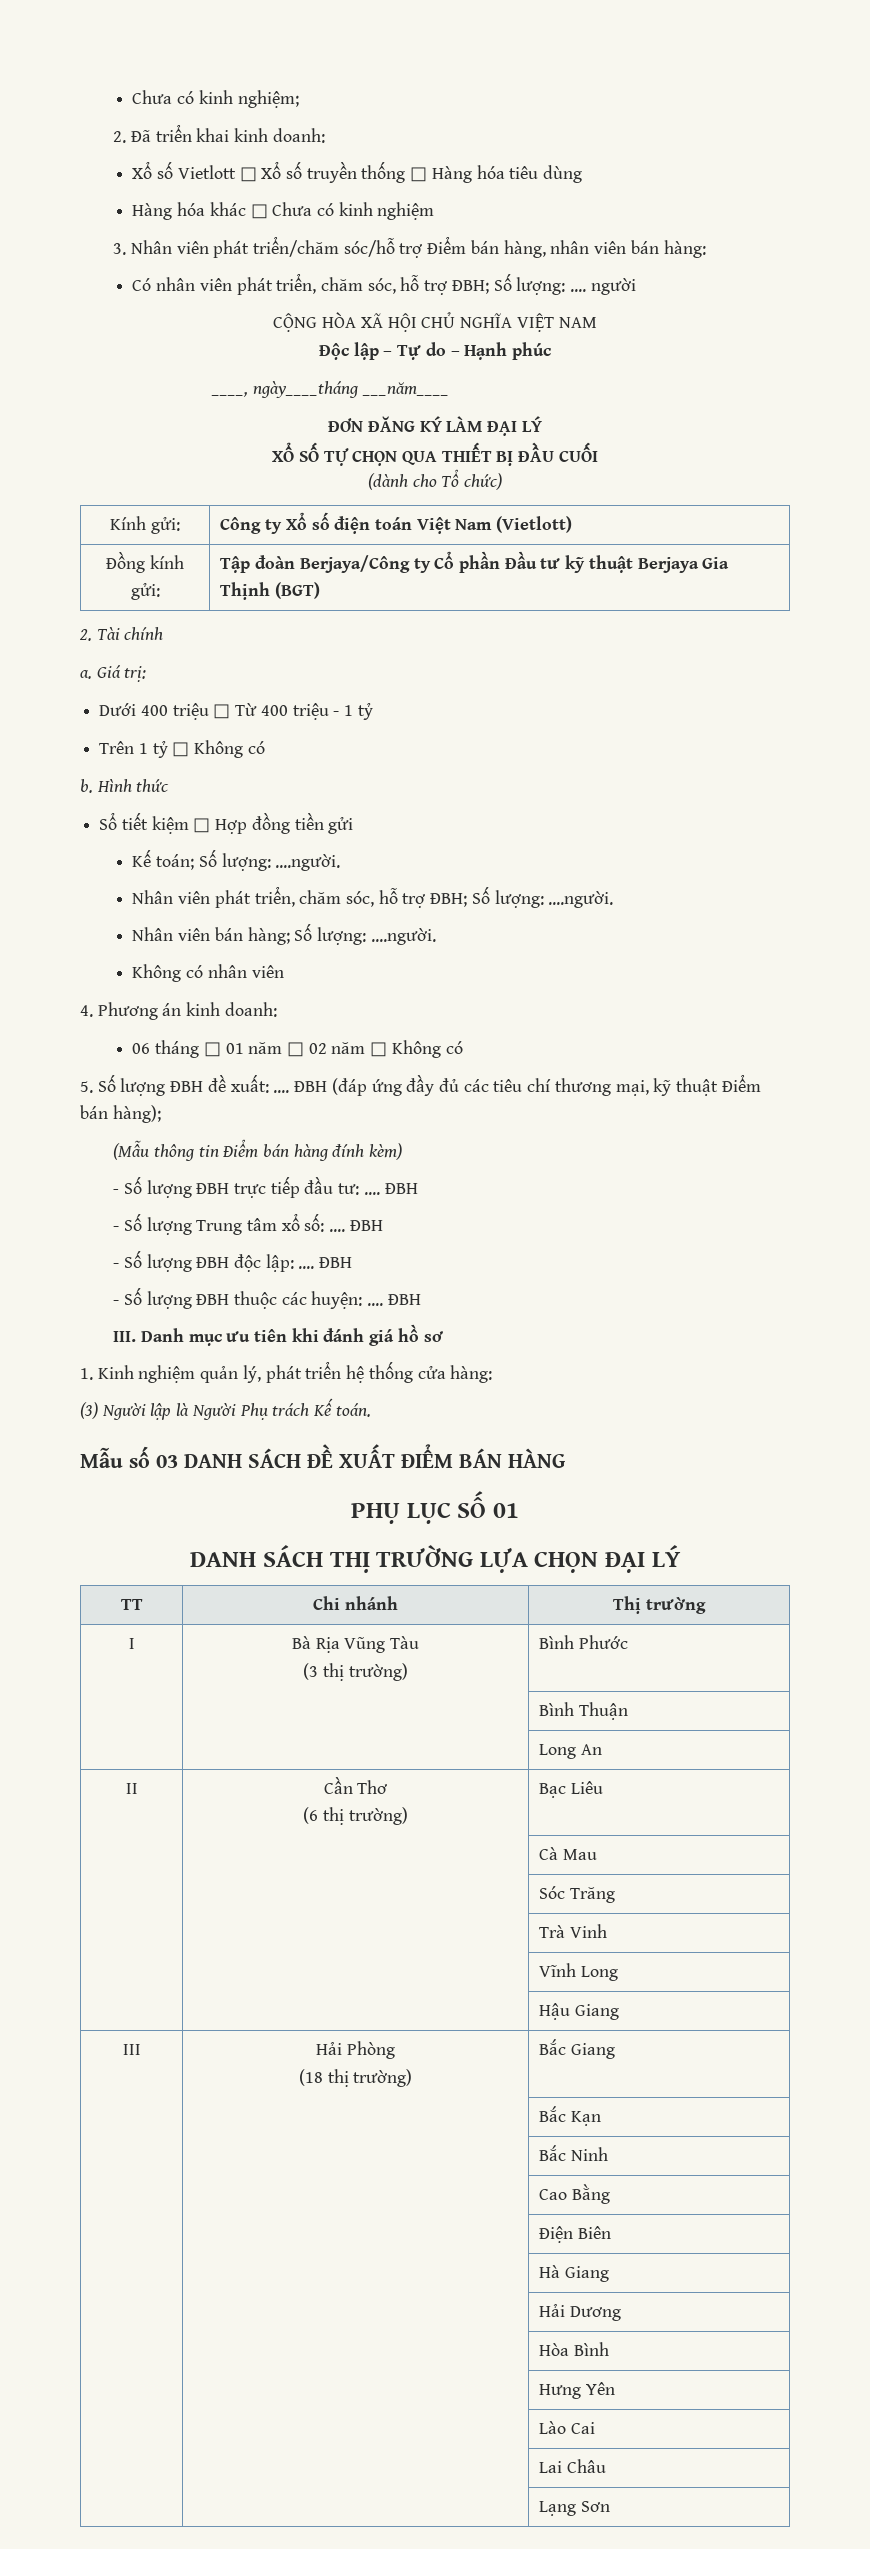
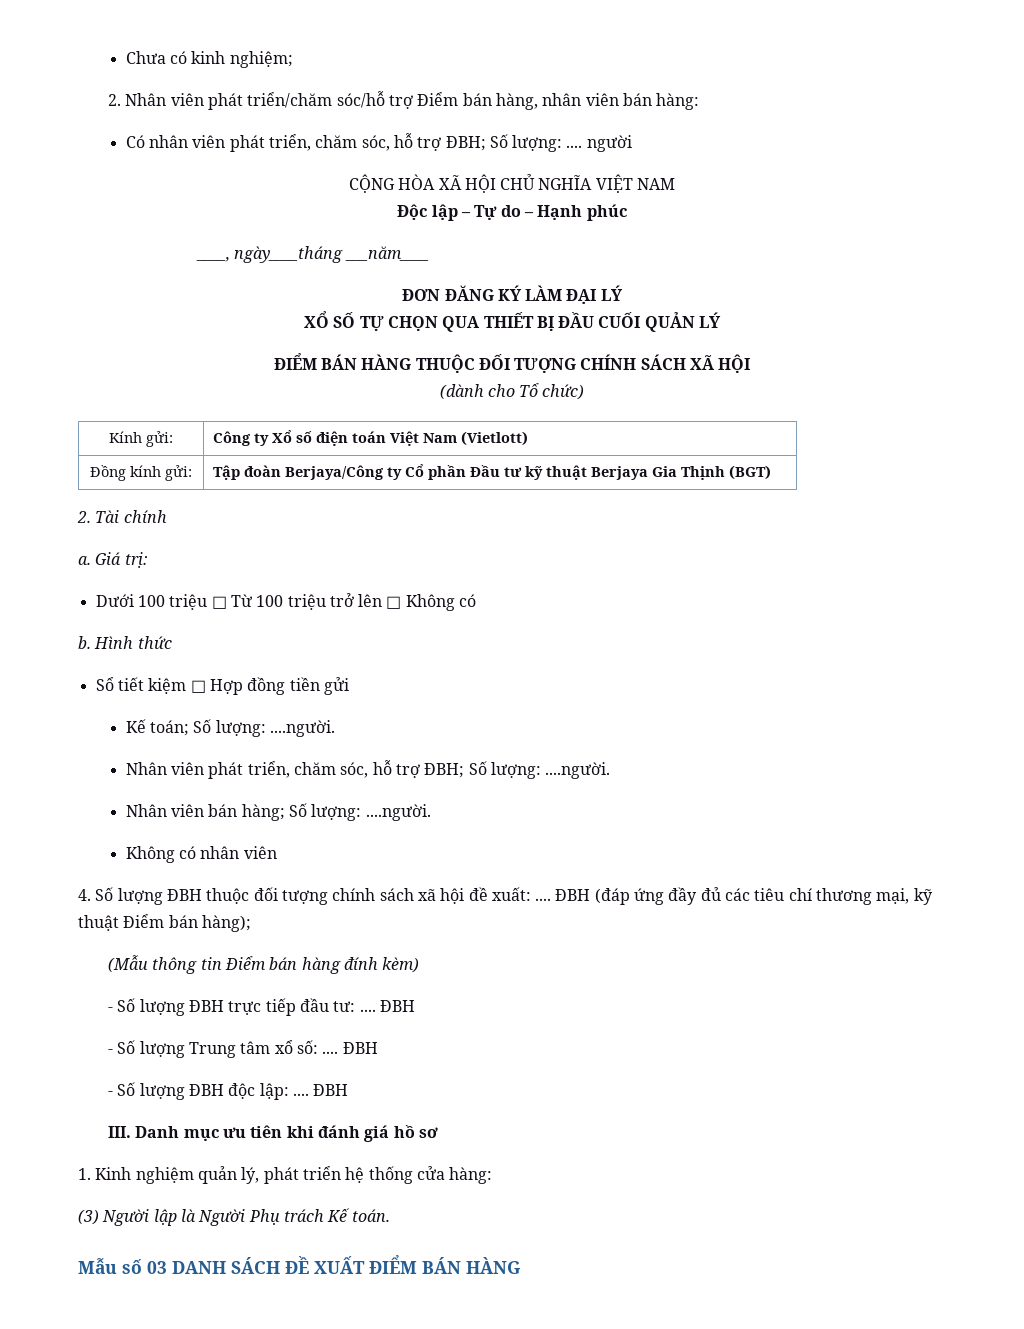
[130,124,325,143] [132,161,583,183] [132,202,435,220] [113,243,127,255] Đã triển khai kinh doanh: // Xổ số Vietlott □ Xổ số truyền thống □ Hàng hóa tiêu dùng // Hàng hóa khác □ Chưa có kinh nghiệm // 3. -> (122, 100) none
(598, 452) none -> [644,312,722,332] [273,353,751,373] QUẢN LÝ // ĐIỂM BÁN HÀNG THUỘC ĐỐI TƯỢNG CHÍNH SÁCH XÃ HỘI
[140,705,168,716] 400 -> [137,595,165,607] 100
[260,703,373,720] [99,741,168,758] 400 triệu - 1 tỷ // Trên 1 tỷ -> [256,593,383,610] 100 triệu trở lên
[97,1002,277,1020] [132,1040,463,1058] [80,1074,204,1096] Phương án kinh doanh: // 06 tháng □ 01 năm □ 02 năm □ Không có // 5. Số lượng ĐBH -> [95,887,465,905] Số lượng ĐBH thuộc đối tượng chính sách xã hội
[113,1287,421,1309] // - Số lượng ĐBH thuộc các huyện: .... ĐBH -> (349, 1090) none
[351,1491,519,1524] [190,1545,681,1573] [120,1599,143,1610] [313,1596,398,1610] [613,1596,706,1614] [128,1638,135,1649] [291,1636,420,1653] [303,1663,408,1681] [539,1635,629,1649] [539,1702,629,1720] [539,1744,603,1759] [125,1783,138,1794] [323,1776,388,1794] [303,1807,408,1825] [539,1781,604,1798] [539,1847,598,1860] [539,1886,616,1903] [539,1924,608,1938] [539,1963,619,1981] [539,2003,620,2020] [122,2044,141,2055] [316,2041,395,2059] [298,2069,413,2087] [539,2039,616,2059] [539,2106,602,2126] [539,2145,609,2161] [539,2184,611,2204] [539,2226,612,2243] [539,2265,610,2282] [539,2304,622,2321] [539,2342,610,2356] [539,2382,616,2399] [539,2421,596,2434] [539,2459,607,2473] [539,2501,611,2516] // PHỤ LỤC SỐ 01 // DANH SÁCH THỊ TRƯỜNG LỰA CHỌN ĐẠI LÝ // TT | Chi nhánh | Thị trường // I | Bà Rịa Vũng Tàu // (3 thị trường) | Bình Phước // | | Bình Thuận // | | Long An // II | Cần Thơ // (6 thị trường) | Bạc Liêu // | | Cà Mau // | | Sóc Trăng // | | Trà Vinh // | | Vĩnh Long // | | Hậu Giang // III | Hải Phòng // (18 thị trường) | Bắc Giang // | | Bắc Kạn // | | Bắc Ninh // | | Cao Bằng // | | Điện Biên // | | Hà Giang // | | Hải Dương // | | Hòa Bình // | | Hưng Yên // | | Lào Cai // | | Lai Châu // | | Lạng Sơn -> (520, 1265) none

